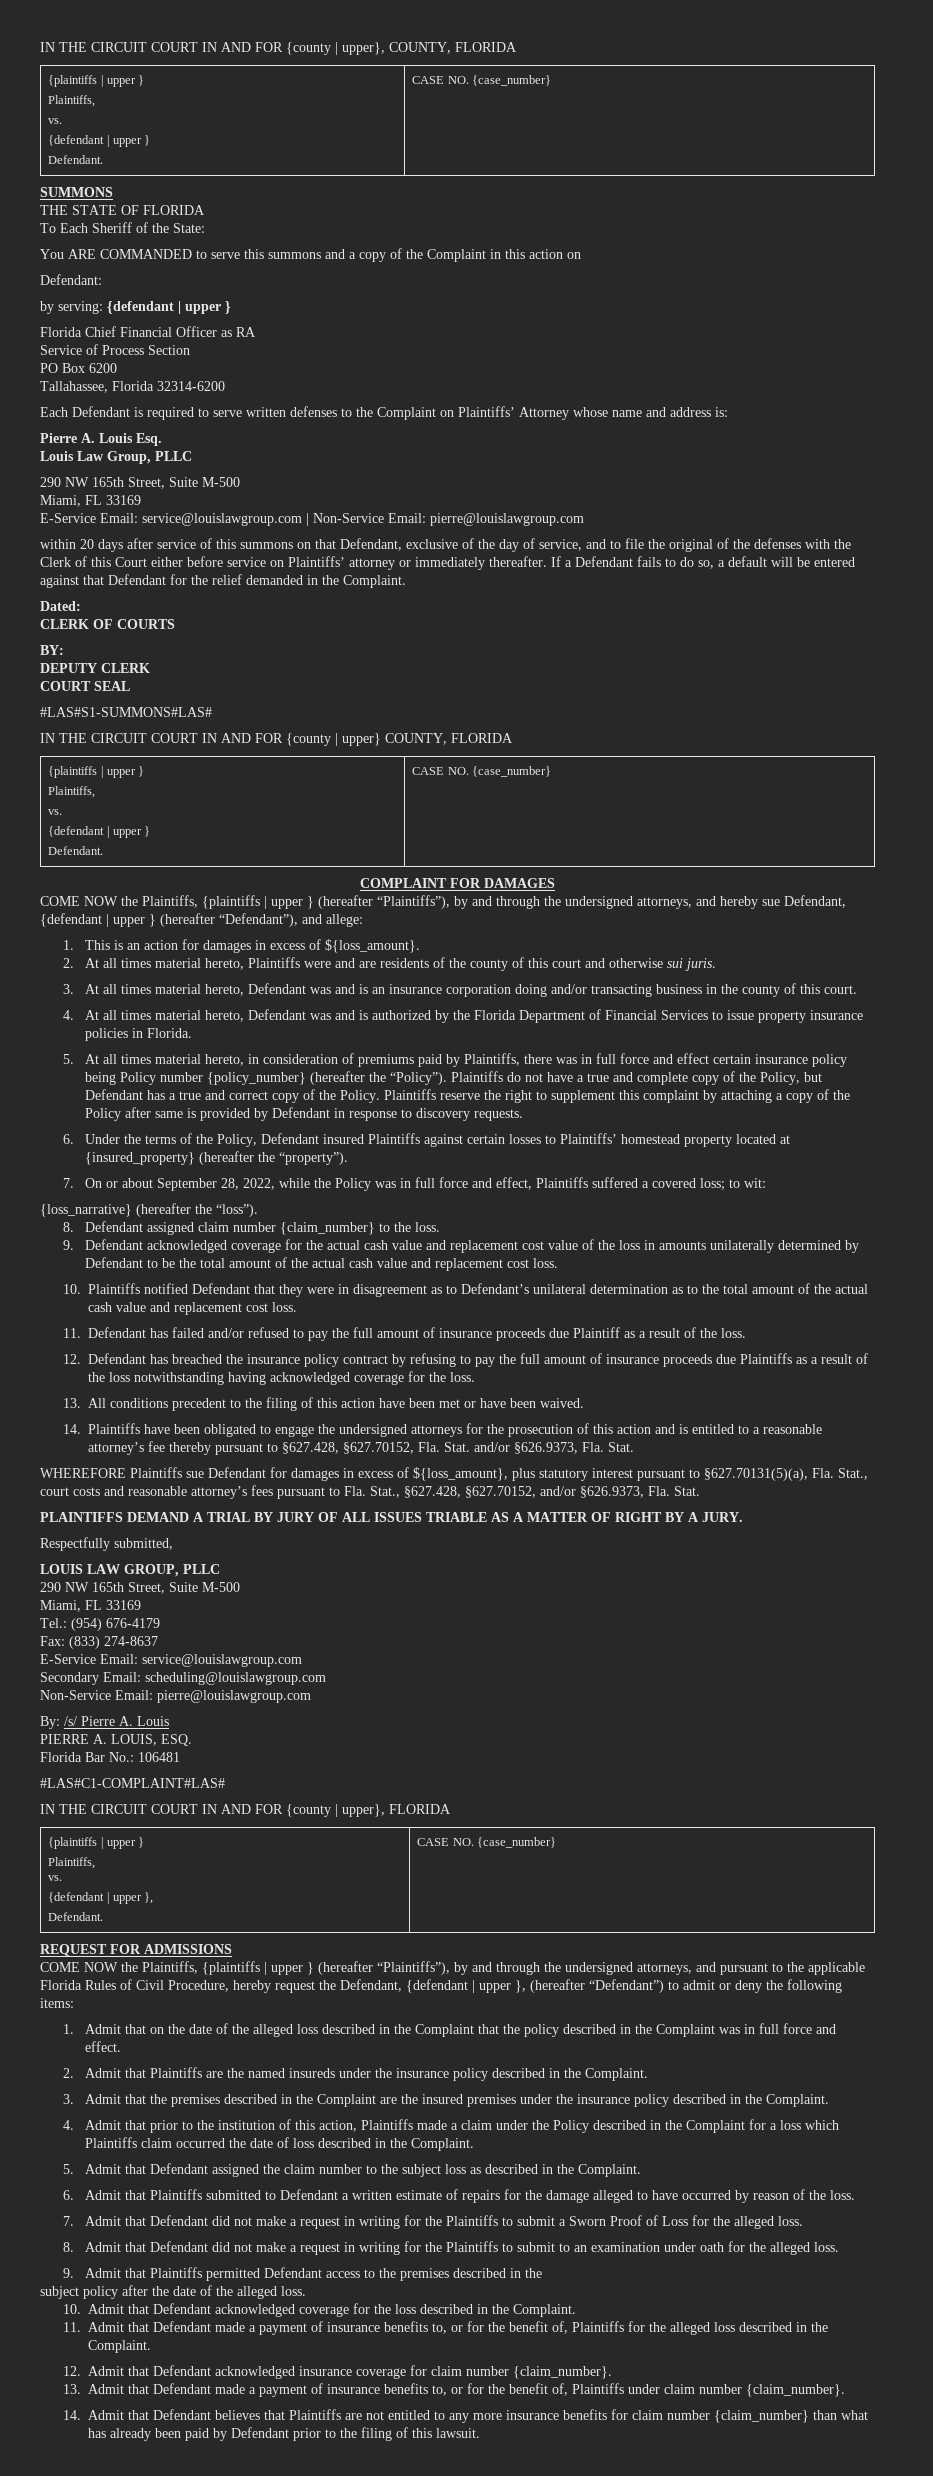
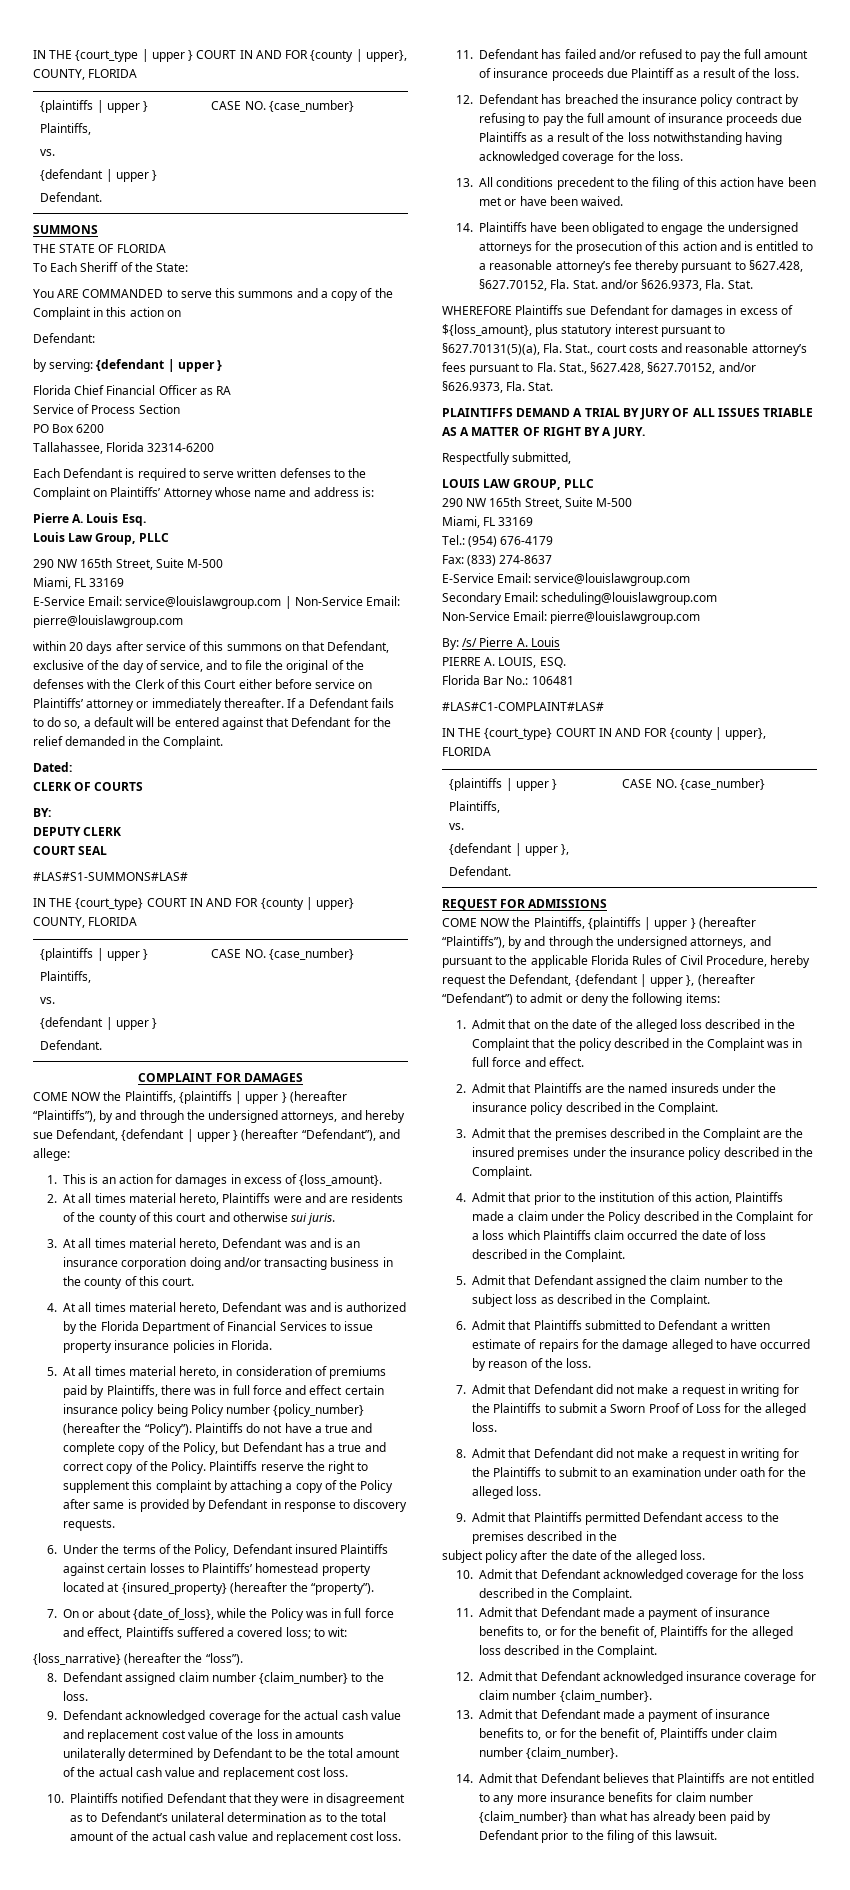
[40,42,147,52] IN THE CIRCUIT -> [33,49,194,62] IN THE {court_type | upper }
[91,733,147,743] CIRCUIT -> [75,898,144,910] {court_type}
[325,939,421,953] ${loss_amount}. -> [299,1174,383,1186] {loss_amount}.
[157,1178,276,1191] September 28, 2022, -> [132,1608,214,1620] {date_of_loss},
[91,1804,147,1814] CIRCUIT -> [484,728,553,740] {court_type}

